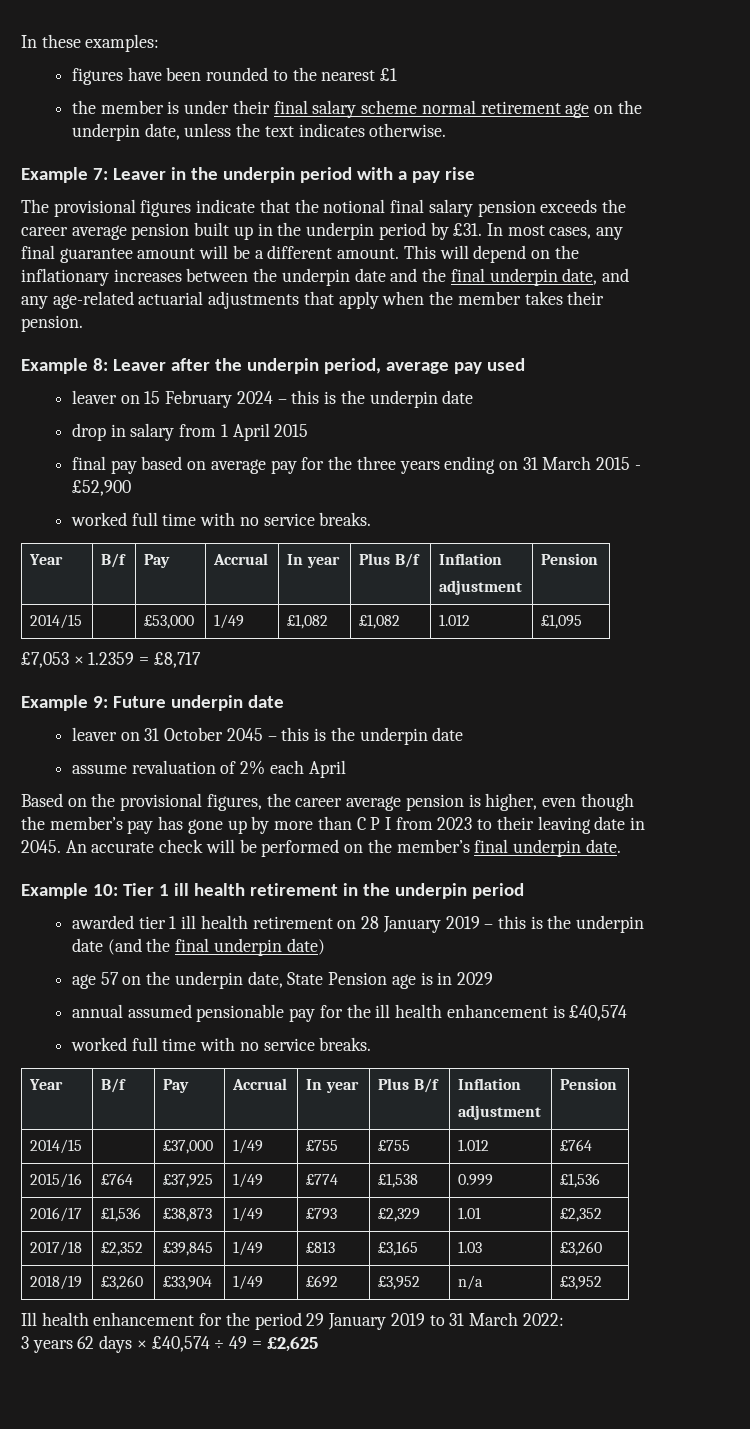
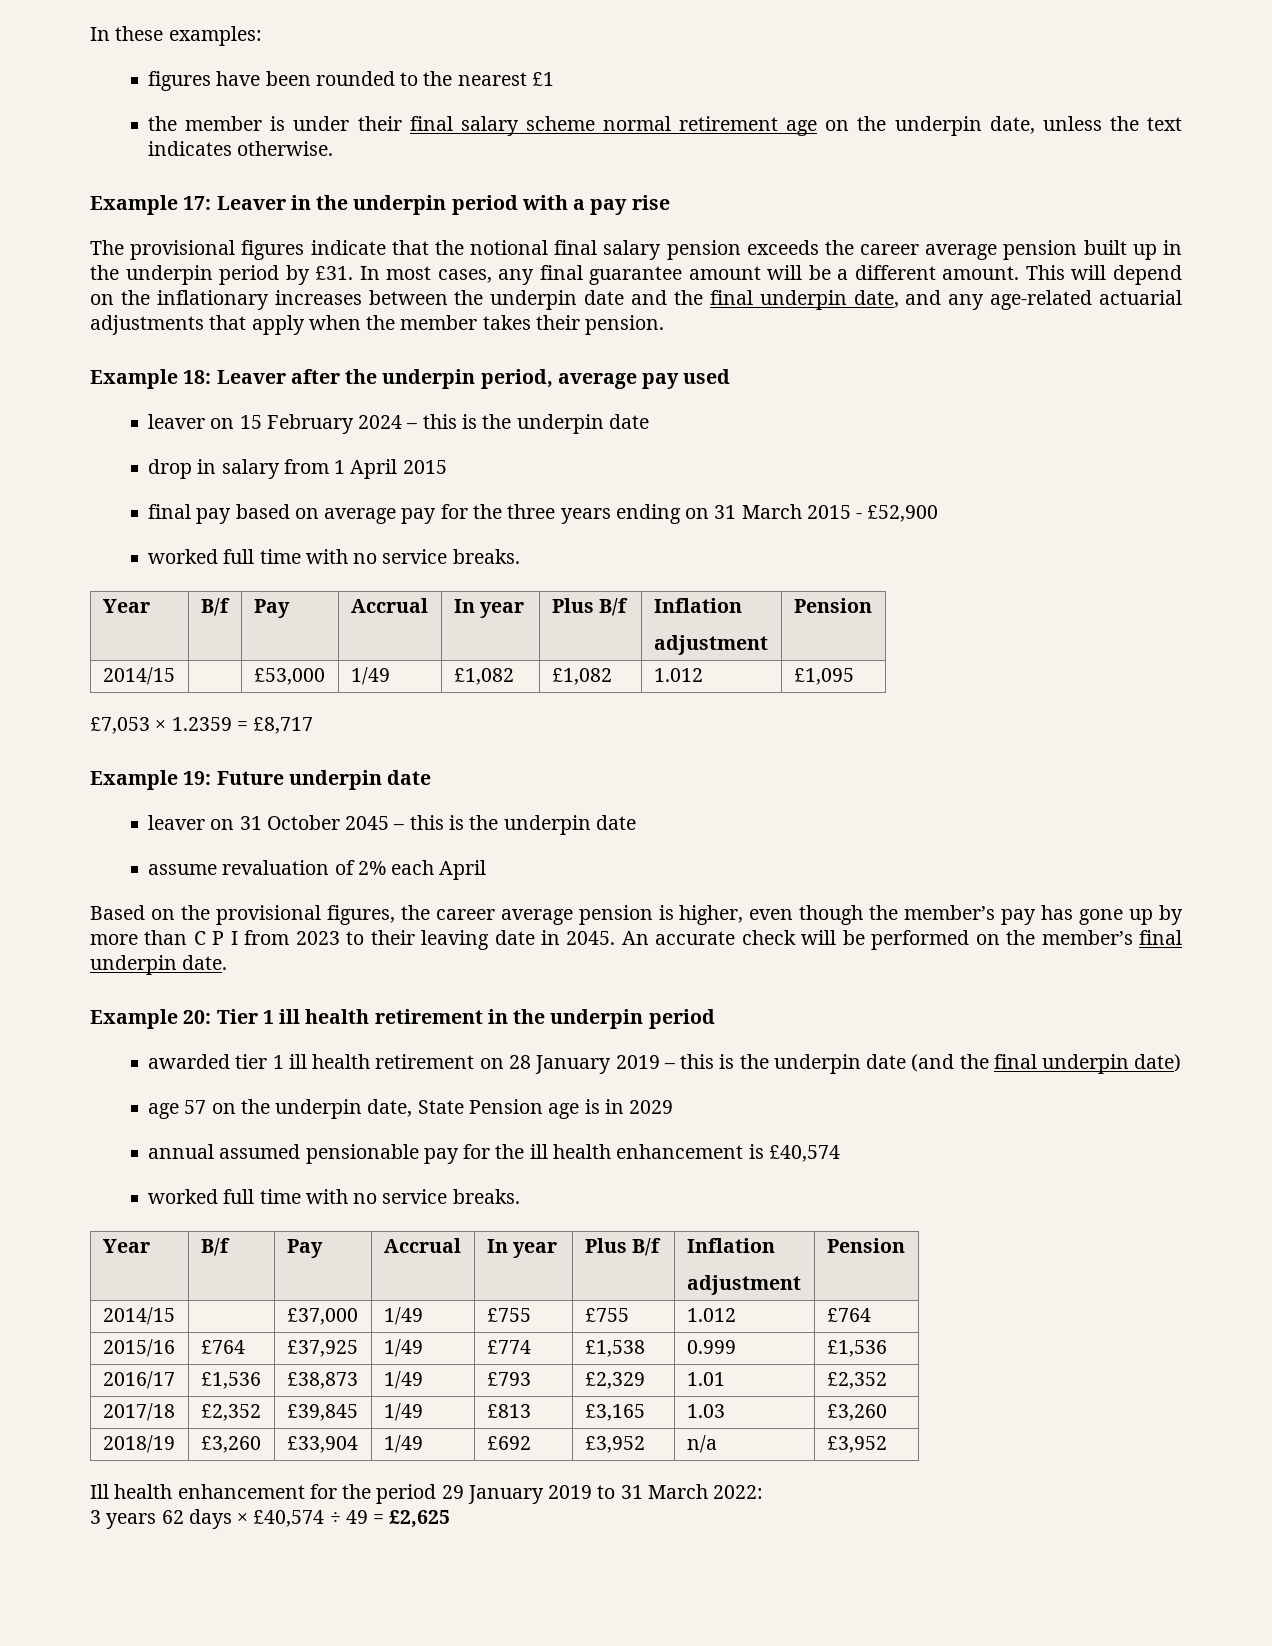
[92,168,108,180] 7: -> [183,196,212,210] 17:
[92,358,108,371] 8: -> [183,370,212,384] 18:
[92,696,108,708] 9: -> [183,771,212,785] 19:
[92,884,118,896] 10: -> [183,1010,212,1024] 20:

